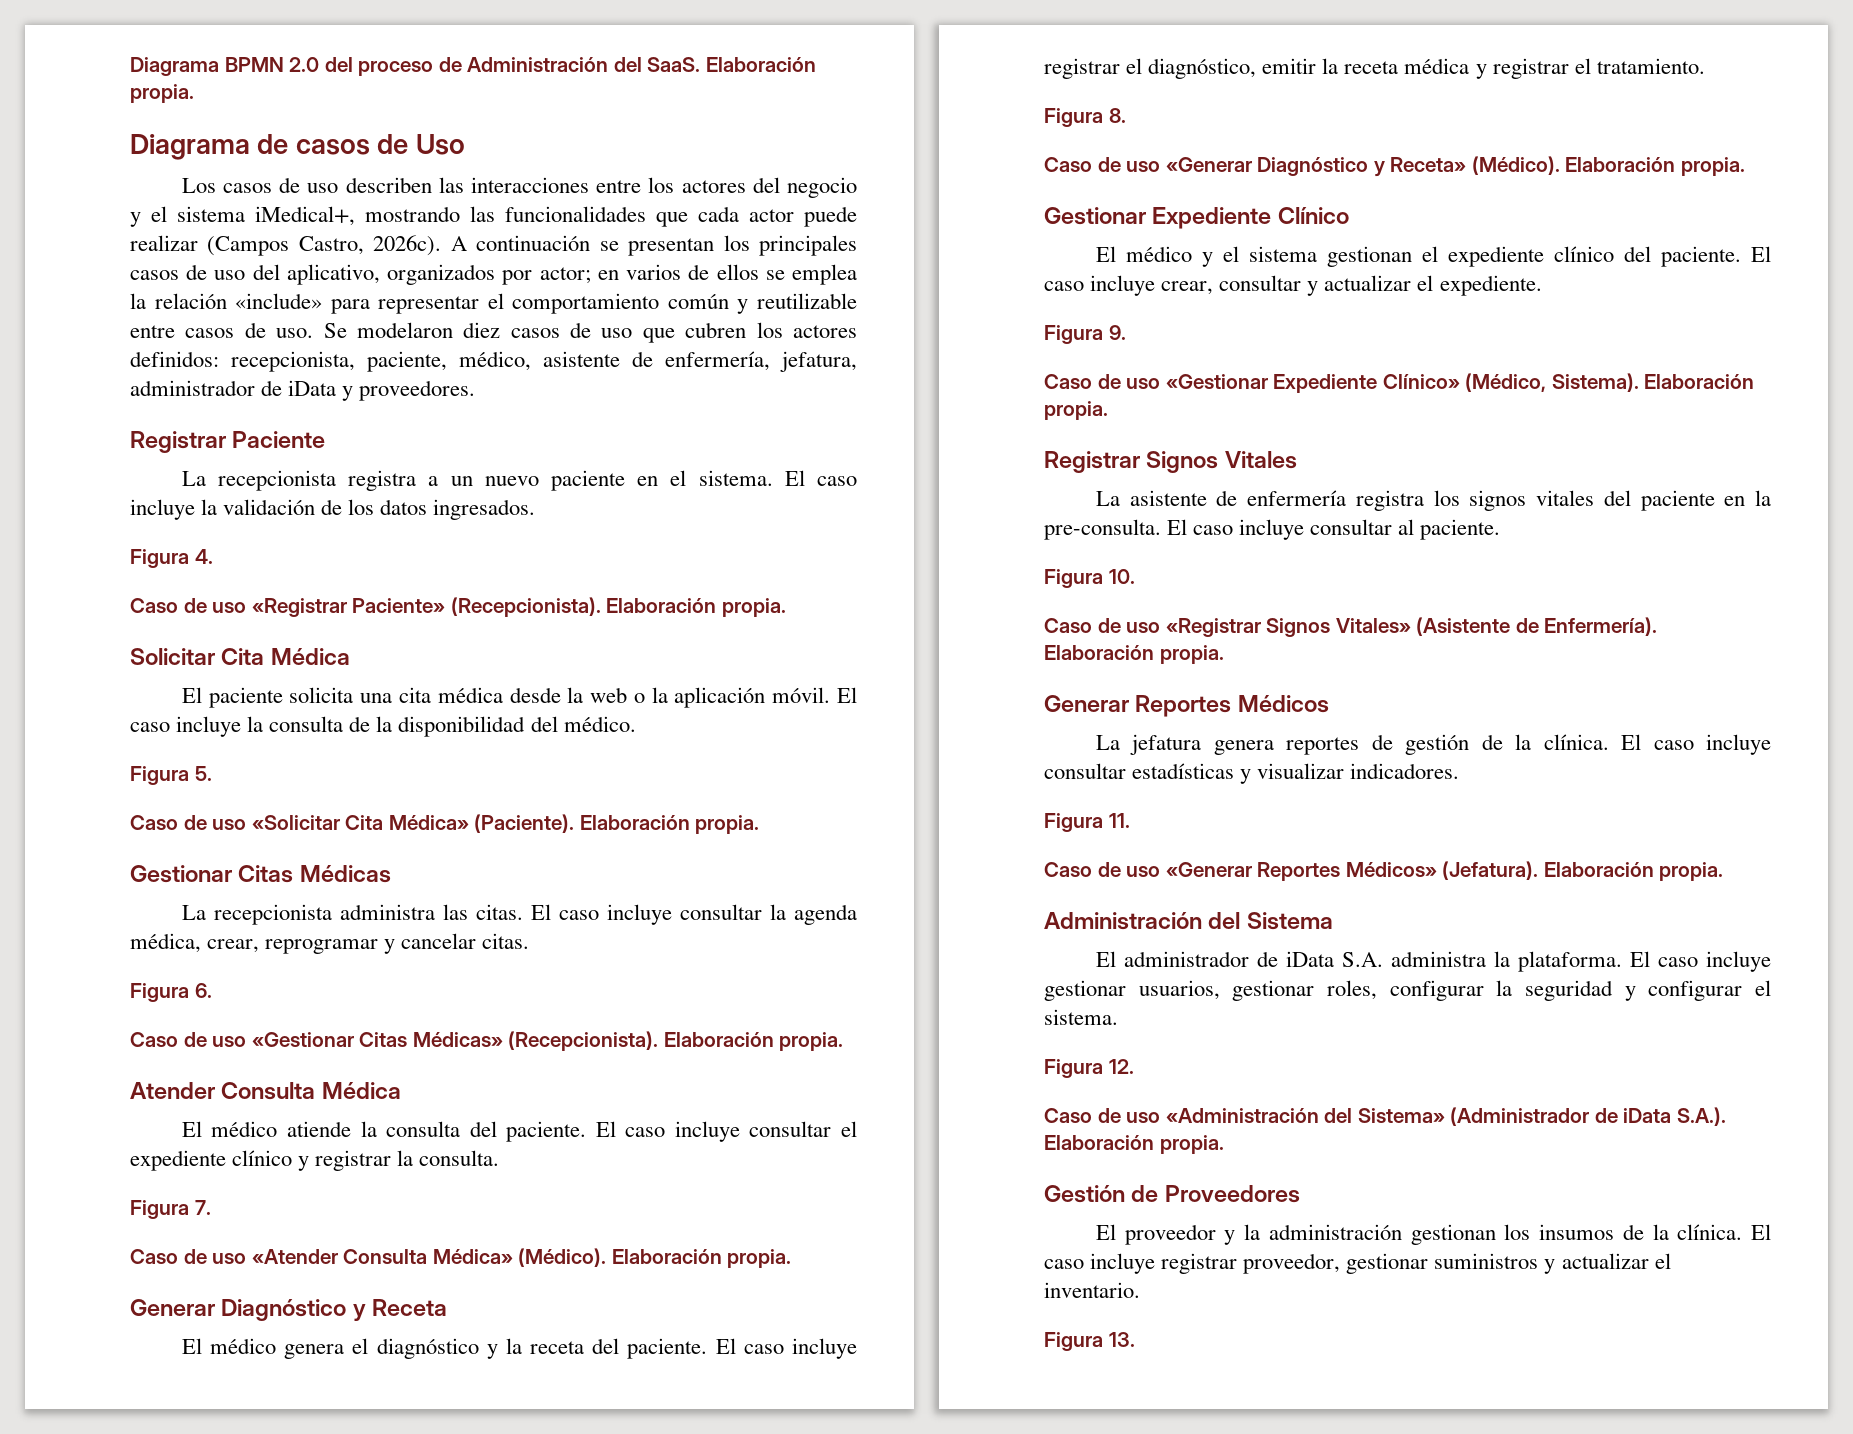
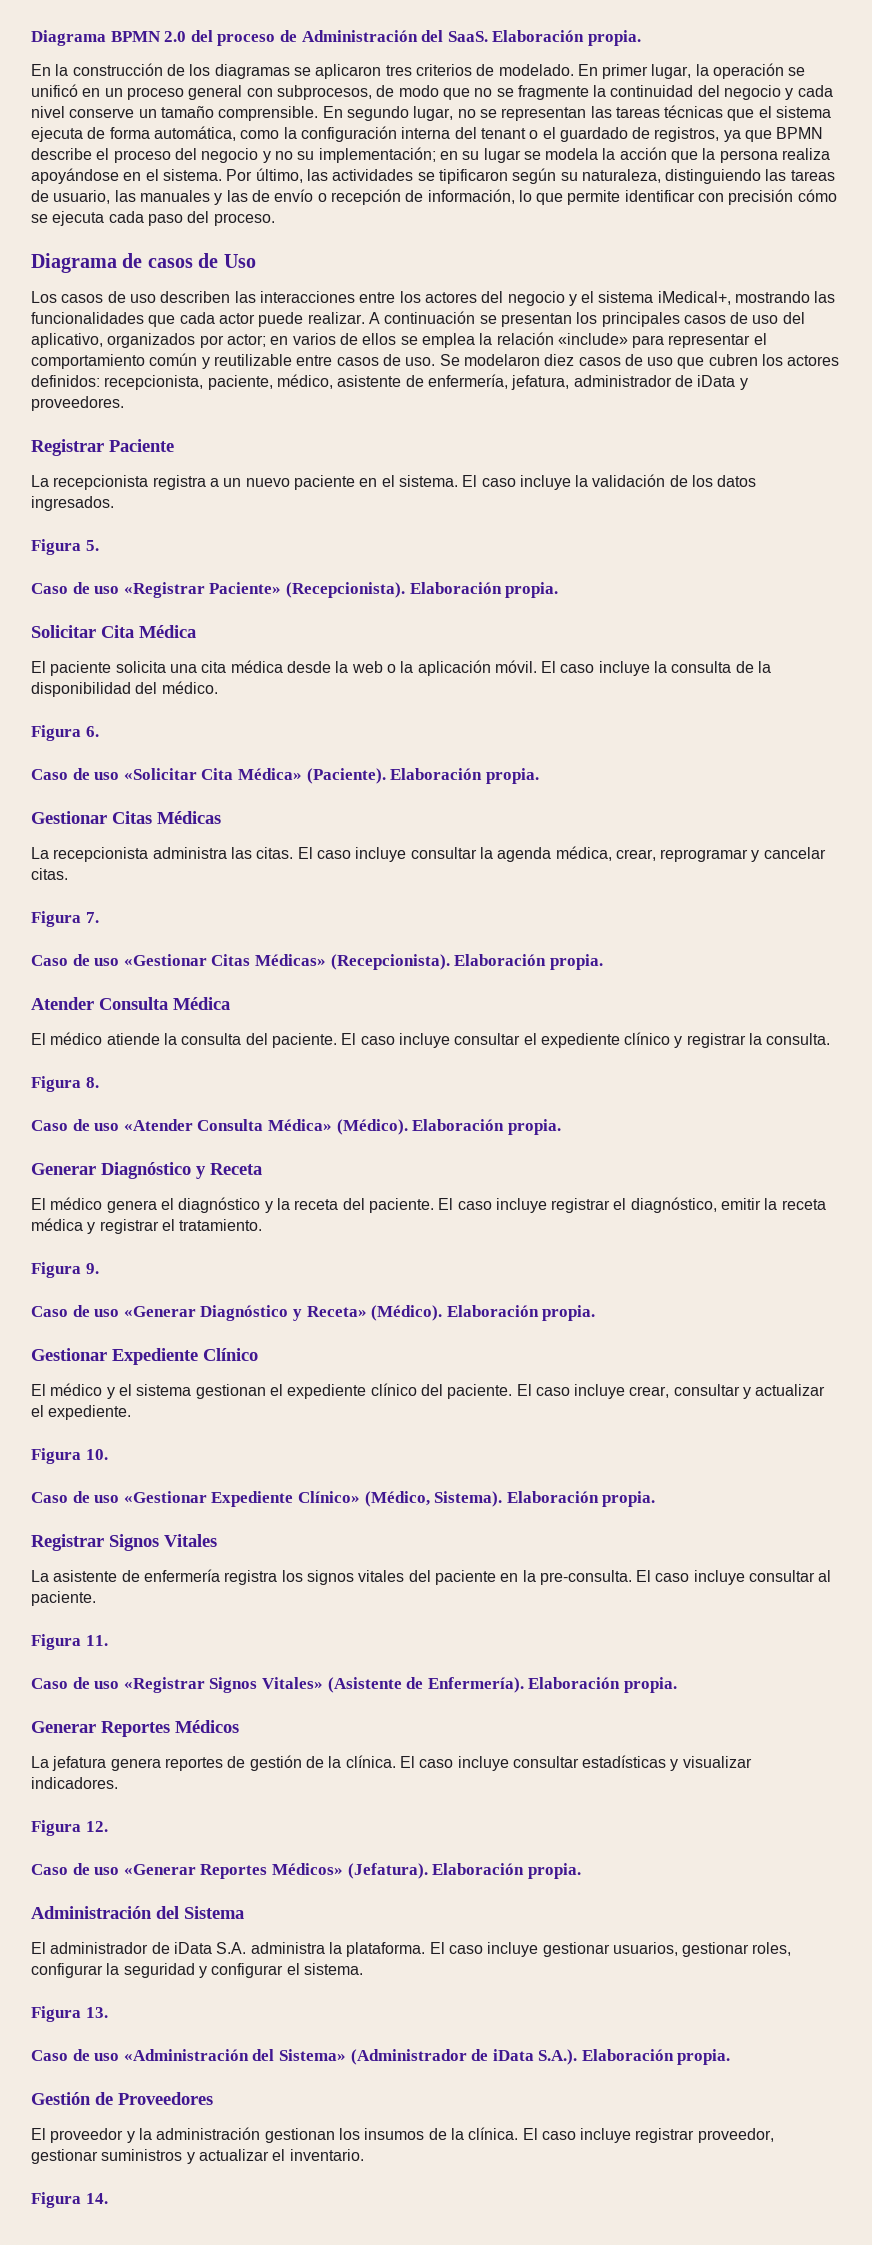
(194, 93) none -> [31,63,806,79] [31,84,833,100] [31,105,832,121] [31,126,824,142] [31,147,831,163] [31,168,835,184] [31,189,837,205] [31,211,275,226] // En la construcción de los diagramas se aplicaron tres criterios de modelado. En primer lugar, la operación se unificó en un proceso general con subprocesos, de modo que no se fragmente la continuidad del negocio y cada nivel conserve un tamaño comprensible. En segundo lugar, no se representan las tareas técnicas que el sistema ejecuta de forma automática, como la configuración interna del tenant o el guardado de registros, ya que BPMN describe el proceso del negocio y no su implementación; en su lugar se modela la acción que la persona realiza apoyándose en el sistema. Por último, las actividades se tipificaron según su naturaleza, distinguiendo las tareas de usuario, las manuales y las de envío o recepción de información, lo que permite identificar con precisión cómo se ejecuta cada paso del proceso.
[130,235,442,256] realizar (Campos Castro, 2026c). -> [307,312,365,324] realizar.
[194,549,213,564] 4. -> [85,540,99,551] 5.
[194,766,212,781] 5. -> [85,726,99,737] 6.
[194,983,212,998] 6. -> [85,912,99,923] 7.
[194,1200,211,1215] 7. -> [85,1077,99,1088] 8.
[1108,108,1126,123] 8. -> [85,1263,99,1274] 9.
[1108,325,1126,340] 9. -> [85,1449,108,1460] 10.
[1108,569,1135,584] 10. -> [85,1635,108,1646] 11.
[1108,813,1130,828] 11. -> [85,1821,108,1832] 12.
[1108,1059,1134,1074] 12. -> [85,2007,108,2018] 13.
[1108,1332,1135,1347] 13. -> [85,2193,108,2204] 14.

